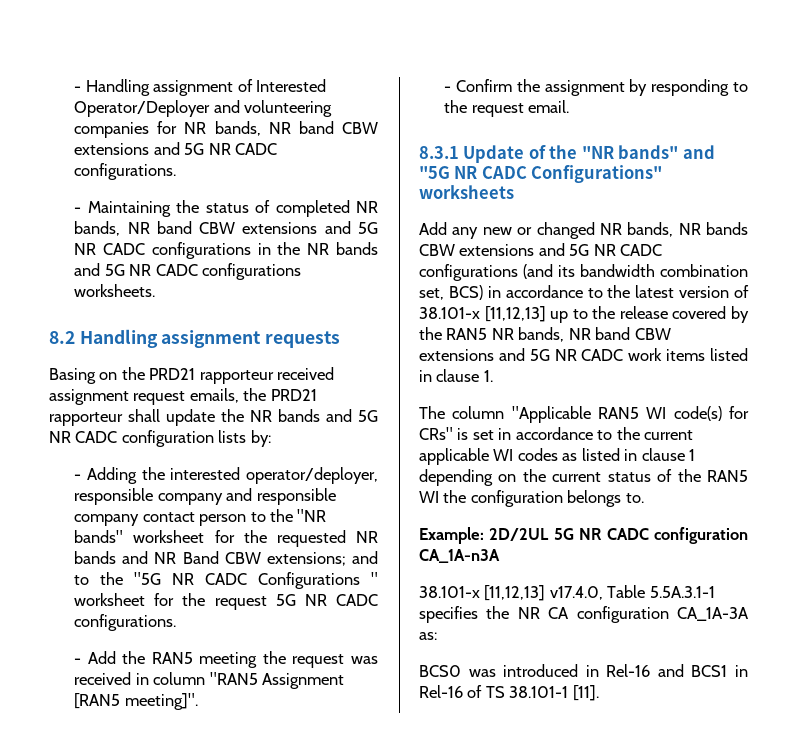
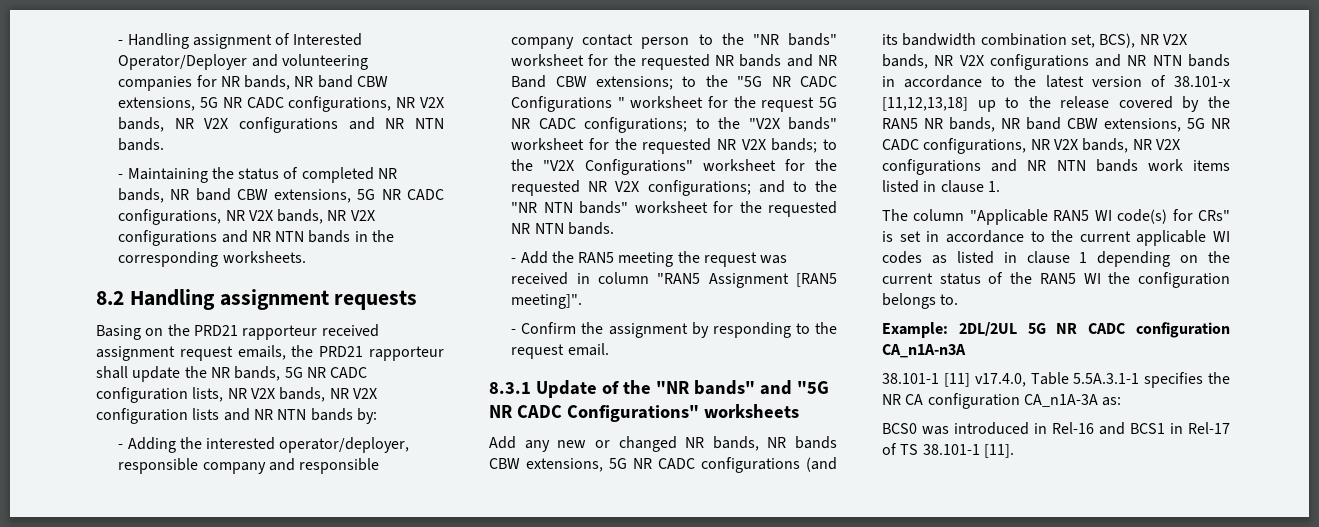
[74,142,278,155] [74,163,177,180] extensions and 5G NR CADC configurations. -> [118,96,444,112] [118,117,444,133] [118,138,165,151] extensions, 5G NR CADC configurations, NR V2X bands, NR V2X configurations and NR NTN bands.
[242,221,378,234] [74,242,378,259] [74,263,302,280] extensions and 5G NR CADC configurations in the NR bands and 5G NR CADC configurations -> [274,189,445,203] [118,209,375,225] [118,230,395,246] [118,251,219,267] extensions, 5G NR CADC configurations, NR V2X bands, NR V2X configurations and NR NTN bands in the corresponding
[278,409,378,422] [49,430,247,447] bands and 5G NR CADC configuration lists -> [234,366,368,381] [96,387,377,403] [96,408,353,424] bands, 5G NR CADC configuration lists, NR V2X bands, NR V2X configuration lists and NR NTN bands
[351,551,378,564] and -> (673, 83) none
[74,614,177,631] configurations. -> [584,117,837,133] [511,138,837,154] [511,159,838,175] [511,180,837,196] [511,201,838,217] [511,222,614,235] configurations; to the "V2X bands" worksheet for the requested NR V2X bands; to the "V2X Configurations" worksheet for the requested NR V2X configurations; and to the "NR NTN bands" worksheet for the requested NR NTN bands.
[459,243,565,256] extensions and -> [526,458,603,472] extensions,
[448,285,483,300] BCS) -> [1099,33,1187,48] [882,54,1230,70] BCS), NR V2X bands, NR V2X configurations and NR NTN bands
[484,306,546,322] [11,12,13] -> [882,97,968,111] [11,12,13,18]
[419,348,624,361] extensions and 5G NR CADC -> [1104,118,1230,132] [882,138,1180,154] [882,159,1138,175] extensions, 5G NR CADC configurations, NR V2X bands, NR V2X configurations and NR NTN bands
[489,527,748,544] [419,549,500,563] [419,585,546,601] 2D/2UL 5G NR CADC configuration CA_1A-n3A // 38.101-x [11,12,13] -> [958,322,1230,338] [882,344,966,358] [882,373,970,387] 2DL/2UL 5G NR CADC configuration CA_n1A-n3A // 38.101-1 [11]
[677,607,749,621] CA_1A-3A -> [1023,394,1098,407] CA_n1A-3A
[419,685,463,698] Rel-16 -> [1188,422,1230,434] Rel-17

